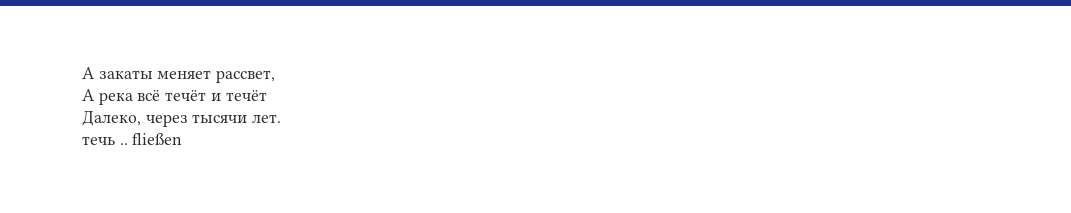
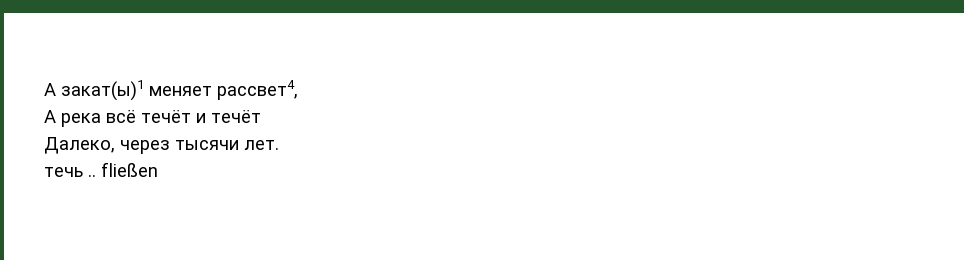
[82,67,276,83] А закаты меняет рассвет, -> [44,80,298,101] А закат(ы)1 меняет рассвет4,

